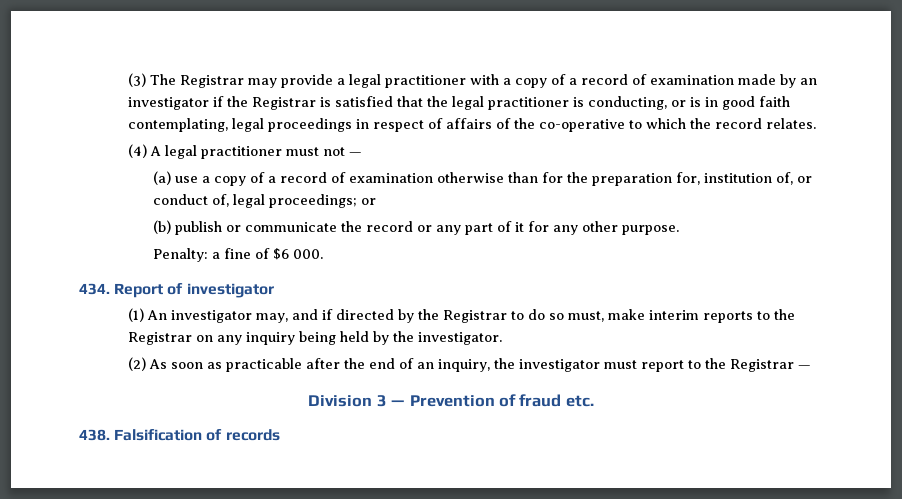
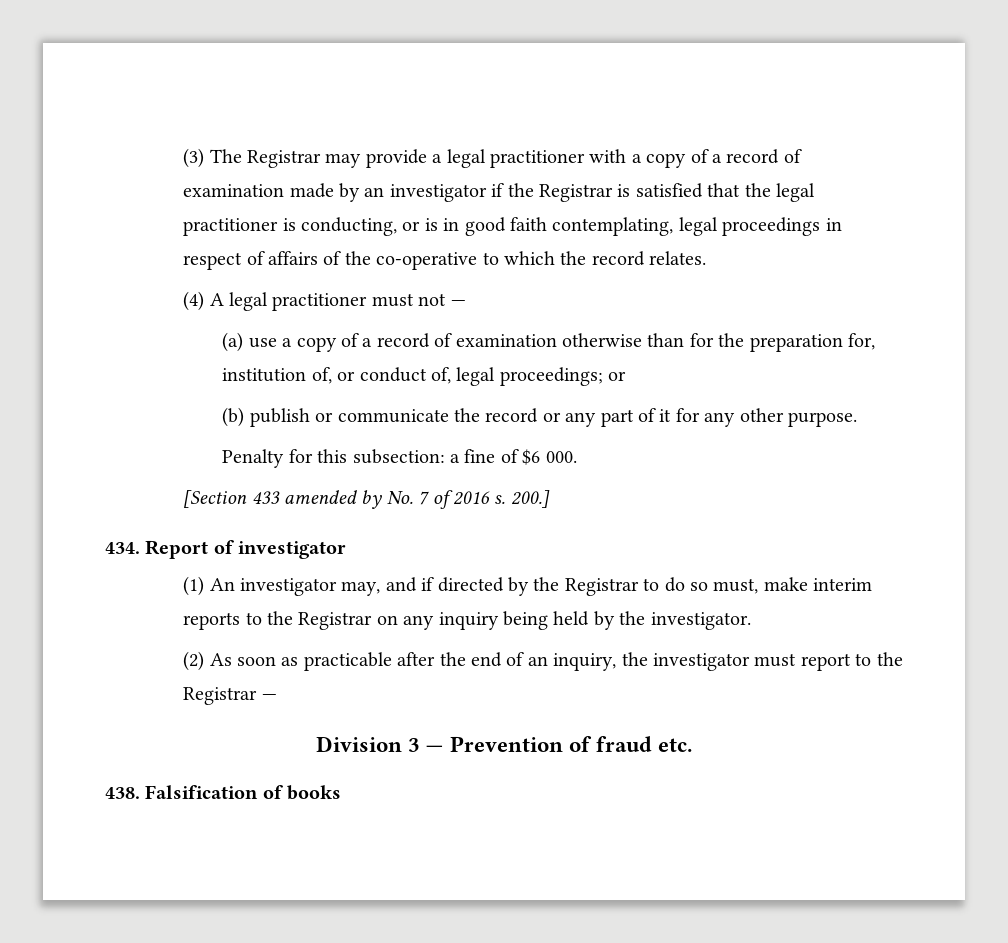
[152,248,208,262] Penalty: -> [222,449,445,468] Penalty for this subsection:
(323, 254) none -> [183,490,550,509] // [Section 433 amended by No. 7 of 2016 s. 200.]
[225,429,280,441] records -> [287,785,342,800] books

